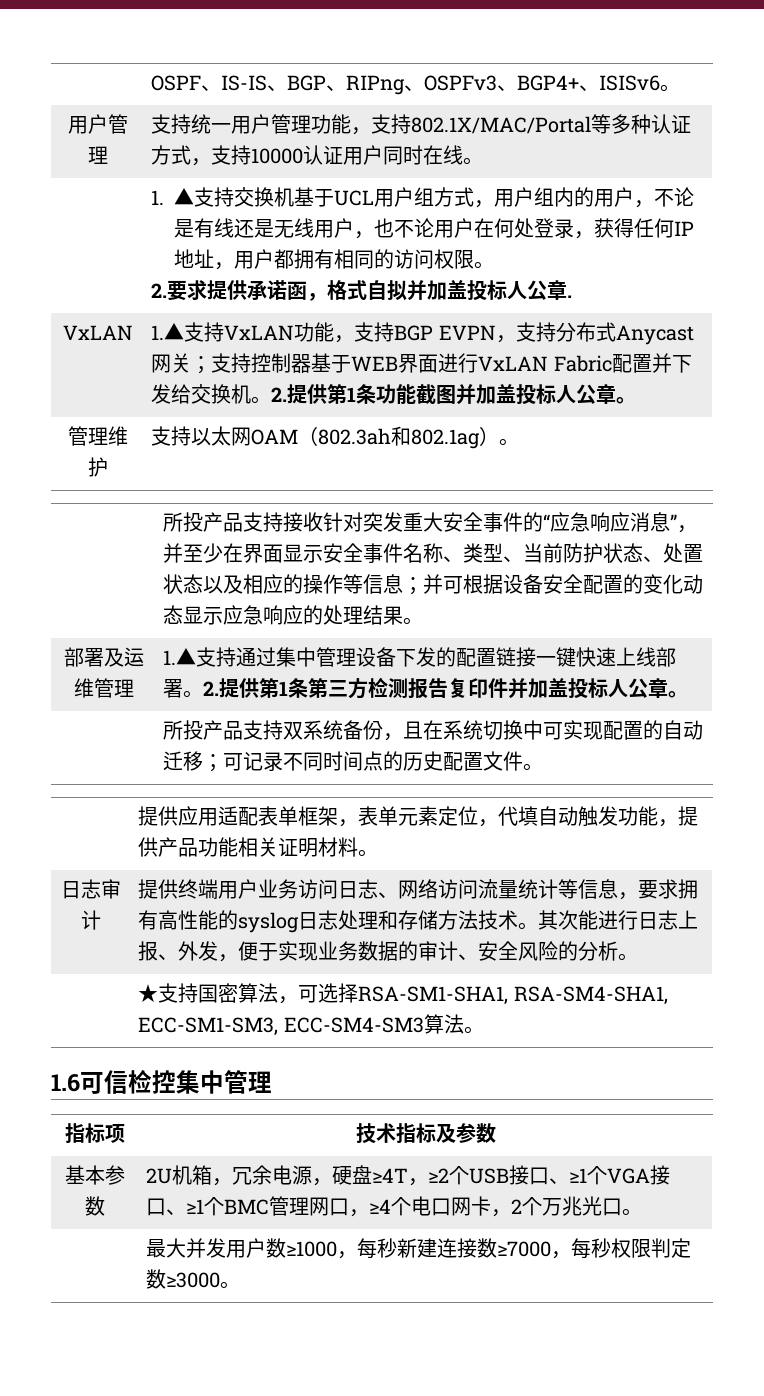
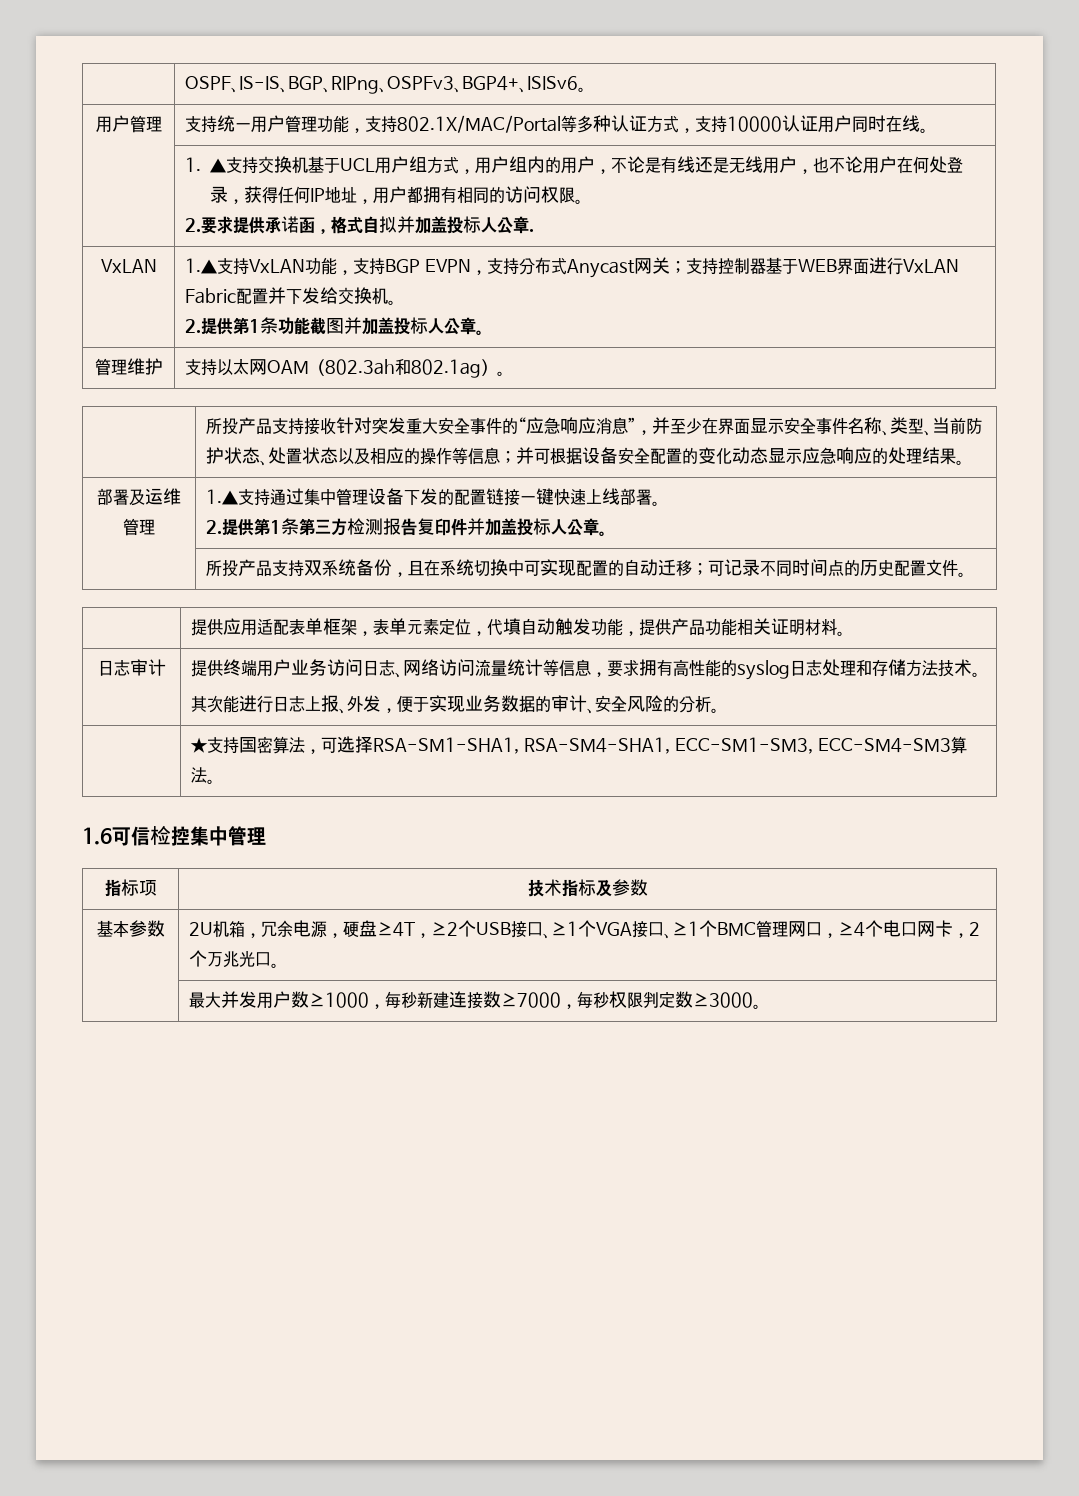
(272, 400) none -> (397, 302) //
(204, 694) none -> (661, 503) //
(539, 926) none -> (981, 674) //

